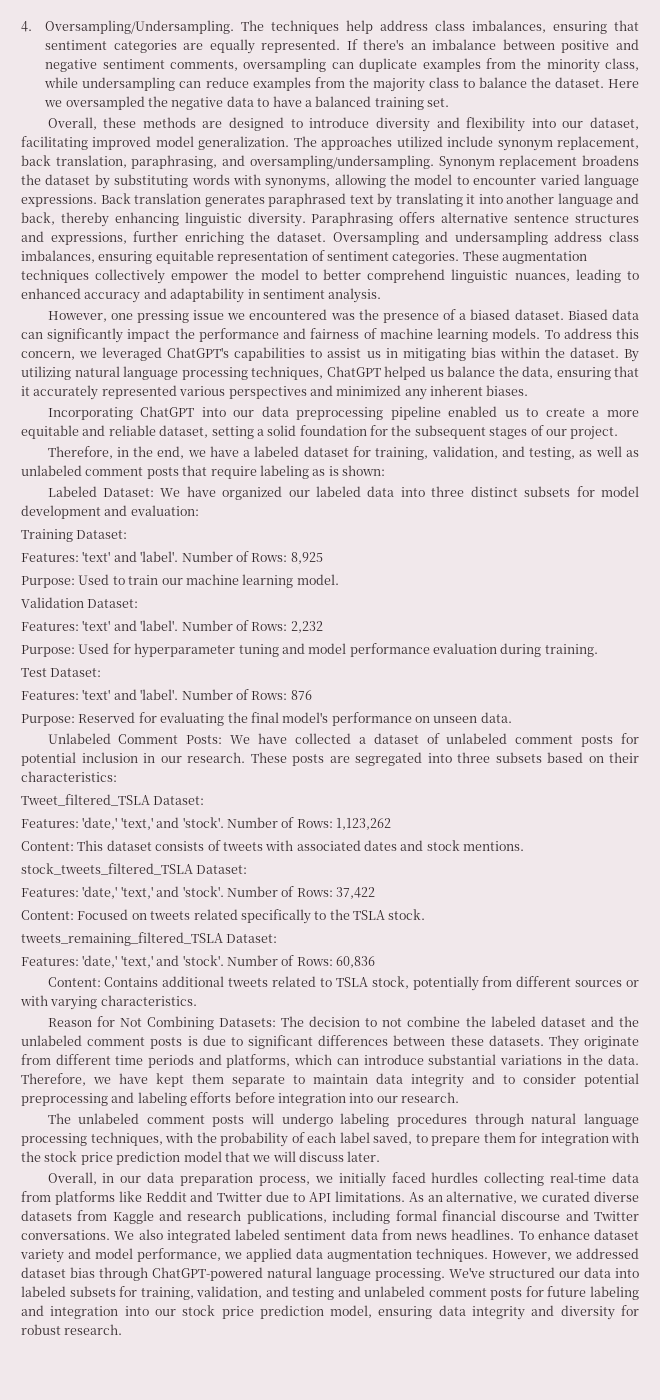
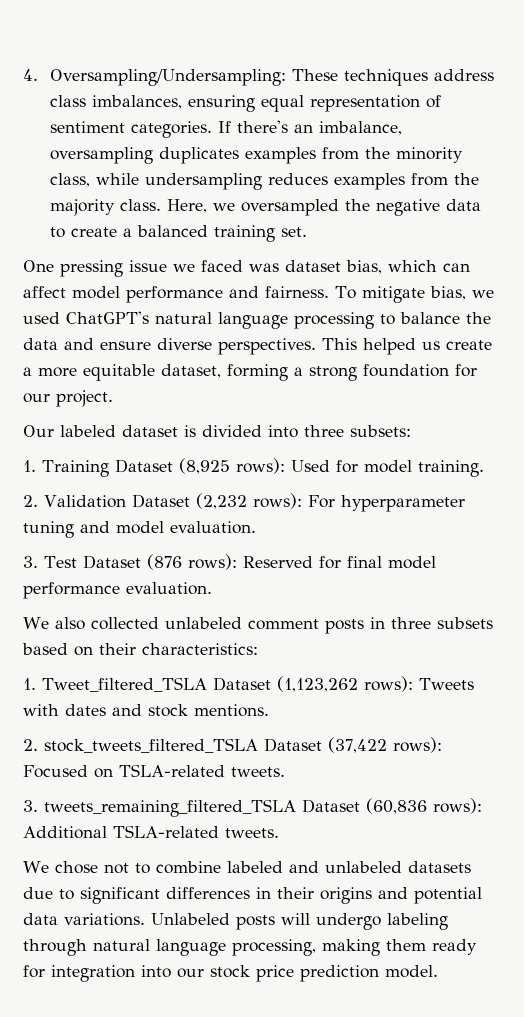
[45,20,639,34] [45,39,639,54] [45,58,418,72] Oversampling/Undersampling. The techniques help address class imbalances, ensuring that sentiment categories are equally represented. If there's an imbalance between positive and negative sentiment comments, oversampling can duplicate -> [49,69,494,86] [49,95,441,112] [49,120,402,138] [49,147,239,164] Oversampling/Undersampling: These techniques address class imbalances, ensuring equal representation of sentiment categories. If there's an imbalance, oversampling duplicates
[179,77,249,88] can reduce -> [267,173,328,185] reduces
[428,77,639,88] class to balance the dataset. Here -> [119,199,207,213] class. Here,
[272,96,302,107] have -> [70,227,117,237] create
[47,117,640,132] [21,136,640,151] [21,155,639,170] [21,174,639,189] [21,193,639,208] [21,212,640,227] [21,231,640,245] [21,250,587,264] [21,269,639,284] [21,288,382,303] [47,309,640,323] [21,328,640,343] [21,347,639,362] [21,366,639,380] [21,385,529,400] [47,406,639,420] [21,425,619,440] [47,446,639,460] [21,465,385,479] [47,486,639,500] [21,505,199,519] [21,529,128,542] [21,551,323,564] [21,574,339,588] [21,597,139,608] [21,620,323,633] [21,643,598,658] [21,668,102,677] [21,689,312,700] [21,712,512,726] [47,733,640,747] [21,752,452,766] Overall, these methods are designed to introduce diversity and flexibility into our dataset, facilitating improved model generalization. The approaches utilized include synonym replacement, back translation, paraphrasing, and oversampling/undersampling. Synonym replacement broadens the dataset by substituting words with synonyms, allowing the model to encounter varied language expressions. Back translation generates paraphrased text by translating it into another language and back, thereby enhancing linguistic diversity. Paraphrasing offers alternative sentence structures and expressions, further enriching the dataset. Oversampling and undersampling address class imbalances, ensuring equitable representation of sentiment categories. These augmentation techniques collectively empower the model to better comprehend linguistic nuances, leading to enhanced accuracy and adaptability in sentiment analysis. // However, one pressing issue we encountered was the presence of a biased dataset. Biased data can significantly impact the performance and fairness of machine learning models. To address this concern, we leveraged ChatGPT's capabilities to assist us in mitigating bias within the dataset. By utilizing natural language processing techniques, ChatGPT helped us balance the data, ensuring that it accurately represented various perspectives and minimized any inherent biases. // Incorporating ChatGPT into our data preprocessing pipeline enabled us to create a more equitable and reliable dataset, setting a solid foundation for the subsequent stages of our project. // Therefore, in the end, we have a labeled dataset for training, validation, and testing, as well as unlabeled comment posts that require labeling as is shown: // Labeled Dataset: We have organized our labeled data into three distinct subsets for model development and evaluation: // Training Dataset: // Features: 'text' and 'label'. Number of Rows: 8,925 // Purpose: Used to train our machine learning model. // Validation Dataset: // Features: 'text' and 'label'. Number of Rows: 2,232 // Purpose: Used for hyperparameter tuning and model performance evaluation during training. // Test Dataset: // Features: 'text' and 'label'. Number of Rows: 876 // Purpose: Reserved for evaluating the final model's performance on unseen data. // Unlabeled Comment Posts: We have collected a dataset of unlabeled comment posts for potential inclusion in our research. These posts are segregated into -> [23,260,470,277] [23,286,494,303] [23,311,491,329] [23,338,492,355] [23,364,477,381] [23,390,113,407] [23,425,411,438] [23,458,484,477] [23,493,465,512] [23,521,256,538] [23,554,436,570] [23,582,212,599] [23,617,385,634] One pressing issue we faced was dataset bias, which can affect model performance and fairness. To mitigate bias, we used ChatGPT's natural language processing to balance the data and ensure diverse perspectives. This helped us create a more equitable dataset, forming a strong foundation for our project. // Our labeled dataset is divided into three subsets: // 1. Training Dataset (8,925 rows): Used for model training. // 2. Validation Dataset (2,232 rows): For hyperparameter tuning and model evaluation. // 3. Test Dataset (876 rows): Reserved for final model performance evaluation. // We also collected unlabeled comment posts in
[21,794,205,806] [21,817,391,830] [21,840,525,851] [21,863,248,875] [21,886,375,899] [21,909,426,924] [21,932,278,946] [21,955,375,968] [47,976,640,991] [20,995,197,1010] [47,1016,639,1030] [21,1035,639,1050] [21,1054,640,1068] [21,1073,639,1088] [21,1092,459,1106] [47,1113,205,1124] Tweet_filtered_TSLA Dataset: // Features: 'date,' 'text,' and 'stock'. Number of Rows: 1,123,262 // Content: This dataset consists of tweets with associated dates and stock mentions. // stock_tweets_filtered_TSLA Dataset: // Features: 'date,' 'text,' and 'stock'. Number of Rows: 37,422 // Content: Focused on tweets related specifically to the TSLA stock. // tweets_remaining_filtered_TSLA Dataset: // Features: 'date,' 'text,' and 'stock'. Number of Rows: 60,836 // Content: Contains additional tweets related to TSLA stock, potentially from different sources or with varying characteristics. // Reason for Not Combining Datasets: The decision to not combine the labeled dataset and the unlabeled comment posts is due to significant differences between these datasets. They originate from different time periods and platforms, which can introduce substantial variations in the data. Therefore, we have kept them separate to maintain data integrity and to consider potential preprocessing and labeling efforts before integration into our research. // The unlabeled comment -> [23,676,474,692] [23,704,269,717] [23,737,442,753] [23,764,285,778] [23,798,482,817] [23,825,279,839] [23,861,471,874] [23,887,482,904] [23,913,230,926] 1. Tweet_filtered_TSLA Dataset (1,123,262 rows): Tweets with dates and stock mentions. // 2. stock_tweets_filtered_TSLA Dataset (37,422 rows): Focused on TSLA-related tweets. // 3. tweets_remaining_filtered_TSLA Dataset (60,836 rows): Additional TSLA-related tweets. // We chose not to combine labeled and unlabeled datasets due to significant differences in their origins and potential data variations. Unlabeled
[397,1113,468,1127] procedures -> (448, 921) none
[21,1132,639,1147] [21,1151,381,1165] [47,1172,640,1187] [21,1191,640,1205] [21,1210,640,1224] [21,1229,639,1243] [20,1248,639,1263] [21,1267,639,1281] [21,1286,640,1300] [21,1305,44,1316] processing techniques, with the probability of each label saved, to prepare them for integration with the stock price prediction model that we will discuss later. // Overall, in our data preparation process, we initially faced hurdles collecting real-time data from platforms like Reddit and Twitter due to API limitations. As an alternative, we curated diverse datasets from Kaggle and research publications, including formal financial discourse and Twitter conversations. We also integrated labeled sentiment data from news headlines. To enhance dataset variety and model performance, we applied data augmentation techniques. However, we addressed dataset bias through ChatGPT-powered natural language processing. We've structured our data into labeled subsets for training, validation, and testing and unlabeled comment posts for future labeling and -> [232,939,477,956] [23,965,45,978] processing, making them ready for
[330,1305,639,1320] [21,1324,123,1335] model, ensuring data integrity and diversity for robust research. -> [385,965,438,978] model.

